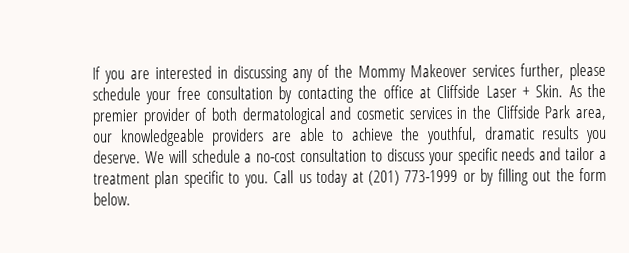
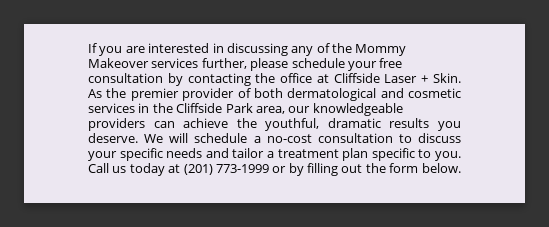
[271,127,345,142] are able to -> [153,121,175,128] can

